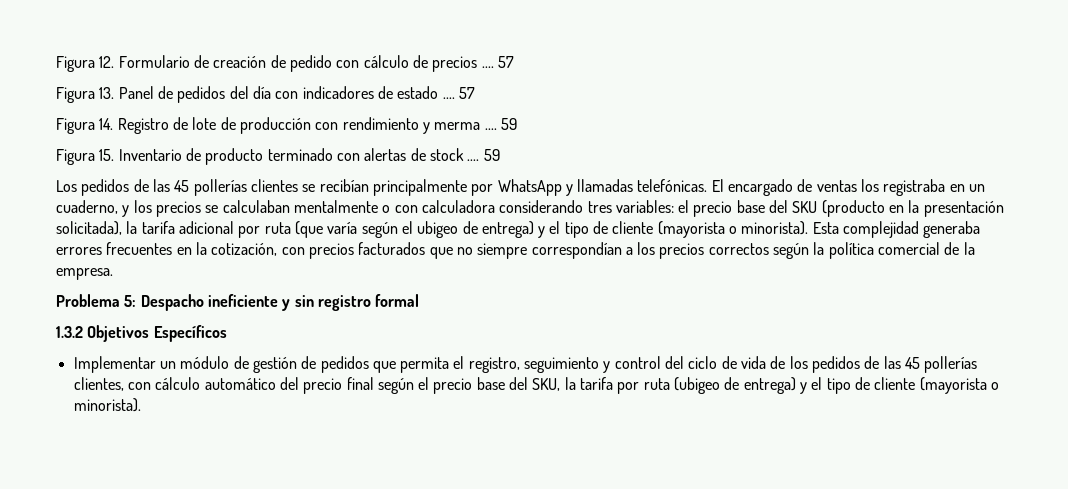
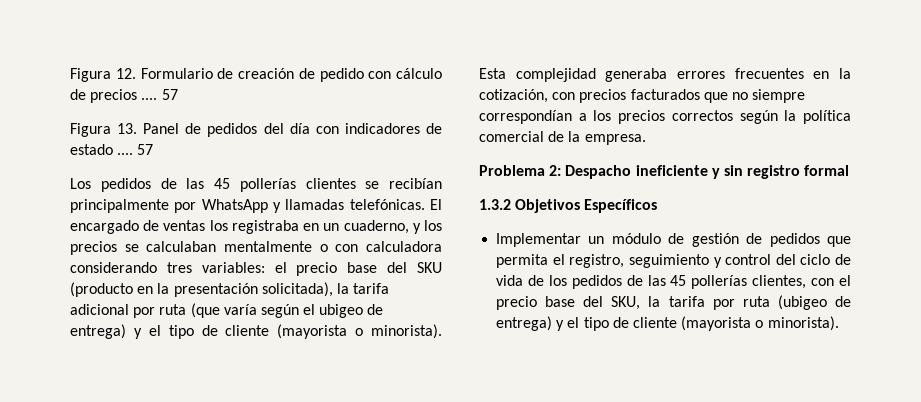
[56,117,517,134] [56,148,500,165] // Figura 14. Registro de lote de producción con rendimiento y merma .... 59 // Figura 15. Inventario de producto terminado con alertas de stock .... 59 -> (154, 149) none
[124,295,137,307] 5: -> [549,165,562,176] 2:
[155,377,414,394] cálculo automático del precio final según -> (835, 282) none

